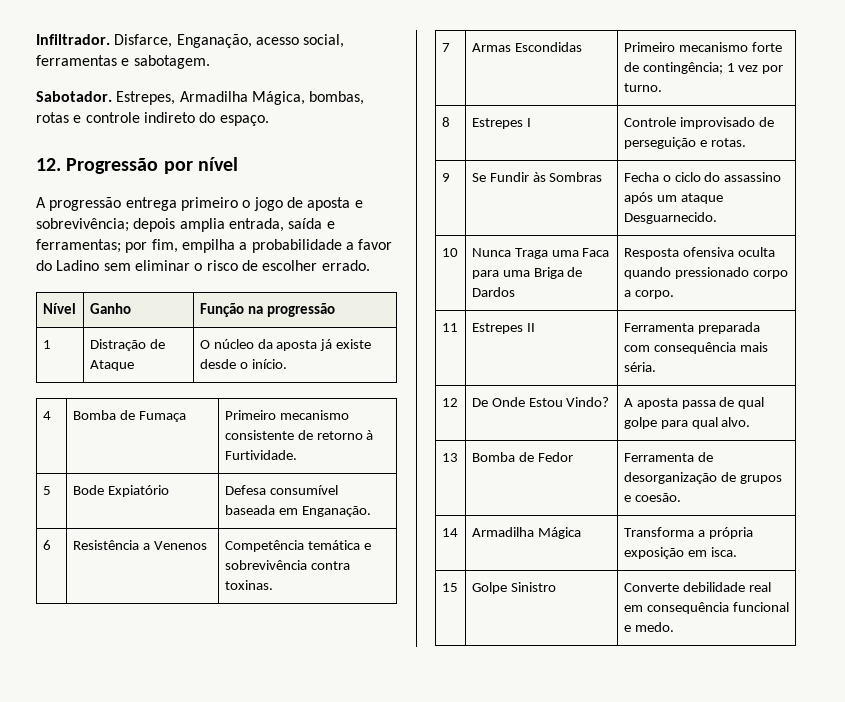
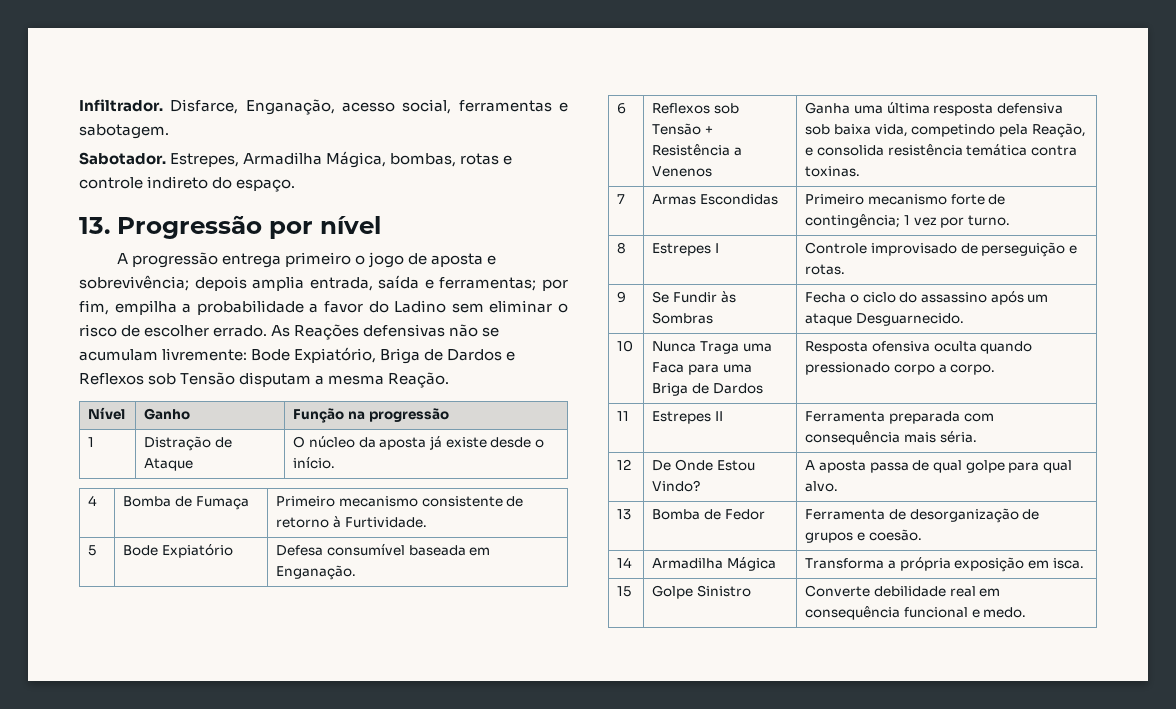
[36,158,61,171] 12. -> [79,217,110,234] 13.
(370, 265) none -> [271,324,500,340] [79,347,516,364] [79,372,450,388] As Reações defensivas não se acumulam livremente: Bode Expiatório, Briga de Dardos e Reflexos sob Tensão disputam a mesma Reação.
(51, 545) none -> [652,103,740,114] [652,123,714,135] Reflexos sob Tensão +
[224,540,371,552] [224,560,307,570] Competência temática e sobrevivência -> [805,102,1063,116] [805,123,1086,138] [805,144,1028,156] Ganha uma última resposta defensiva sob baixa vida, competindo pela Reação, e consolida resistência temática

